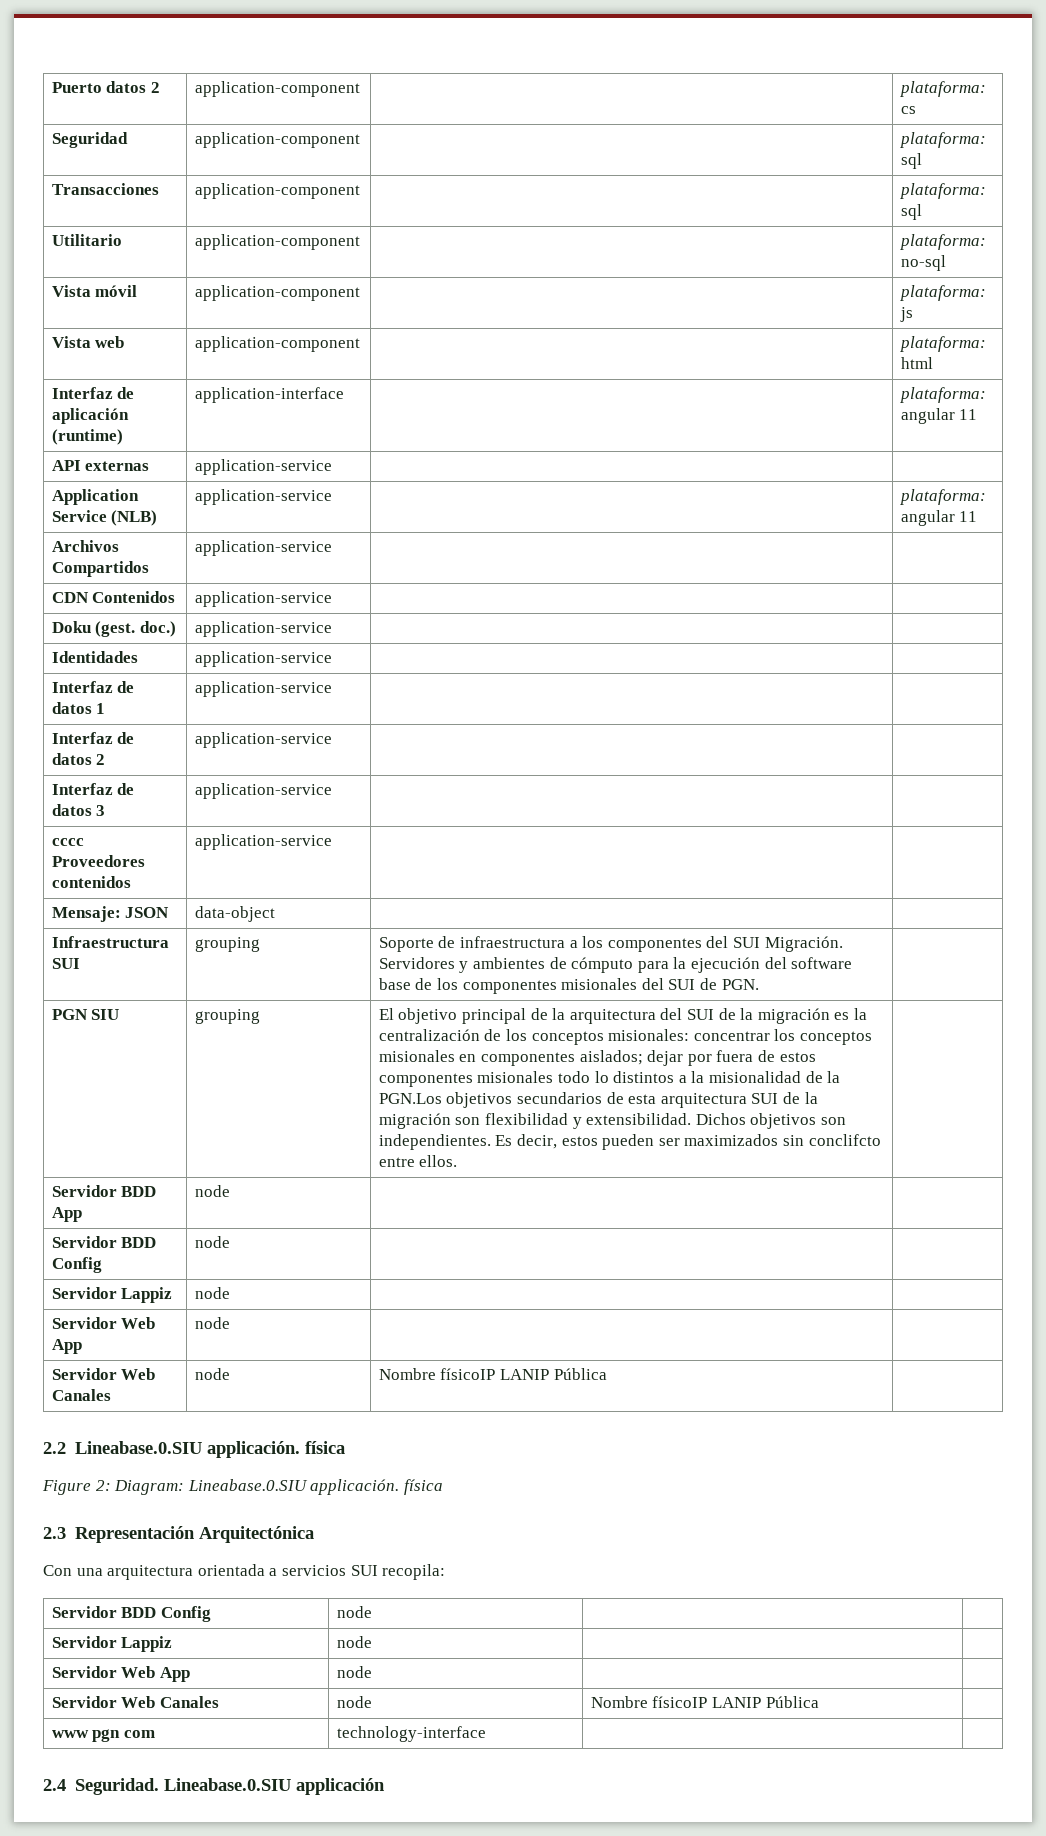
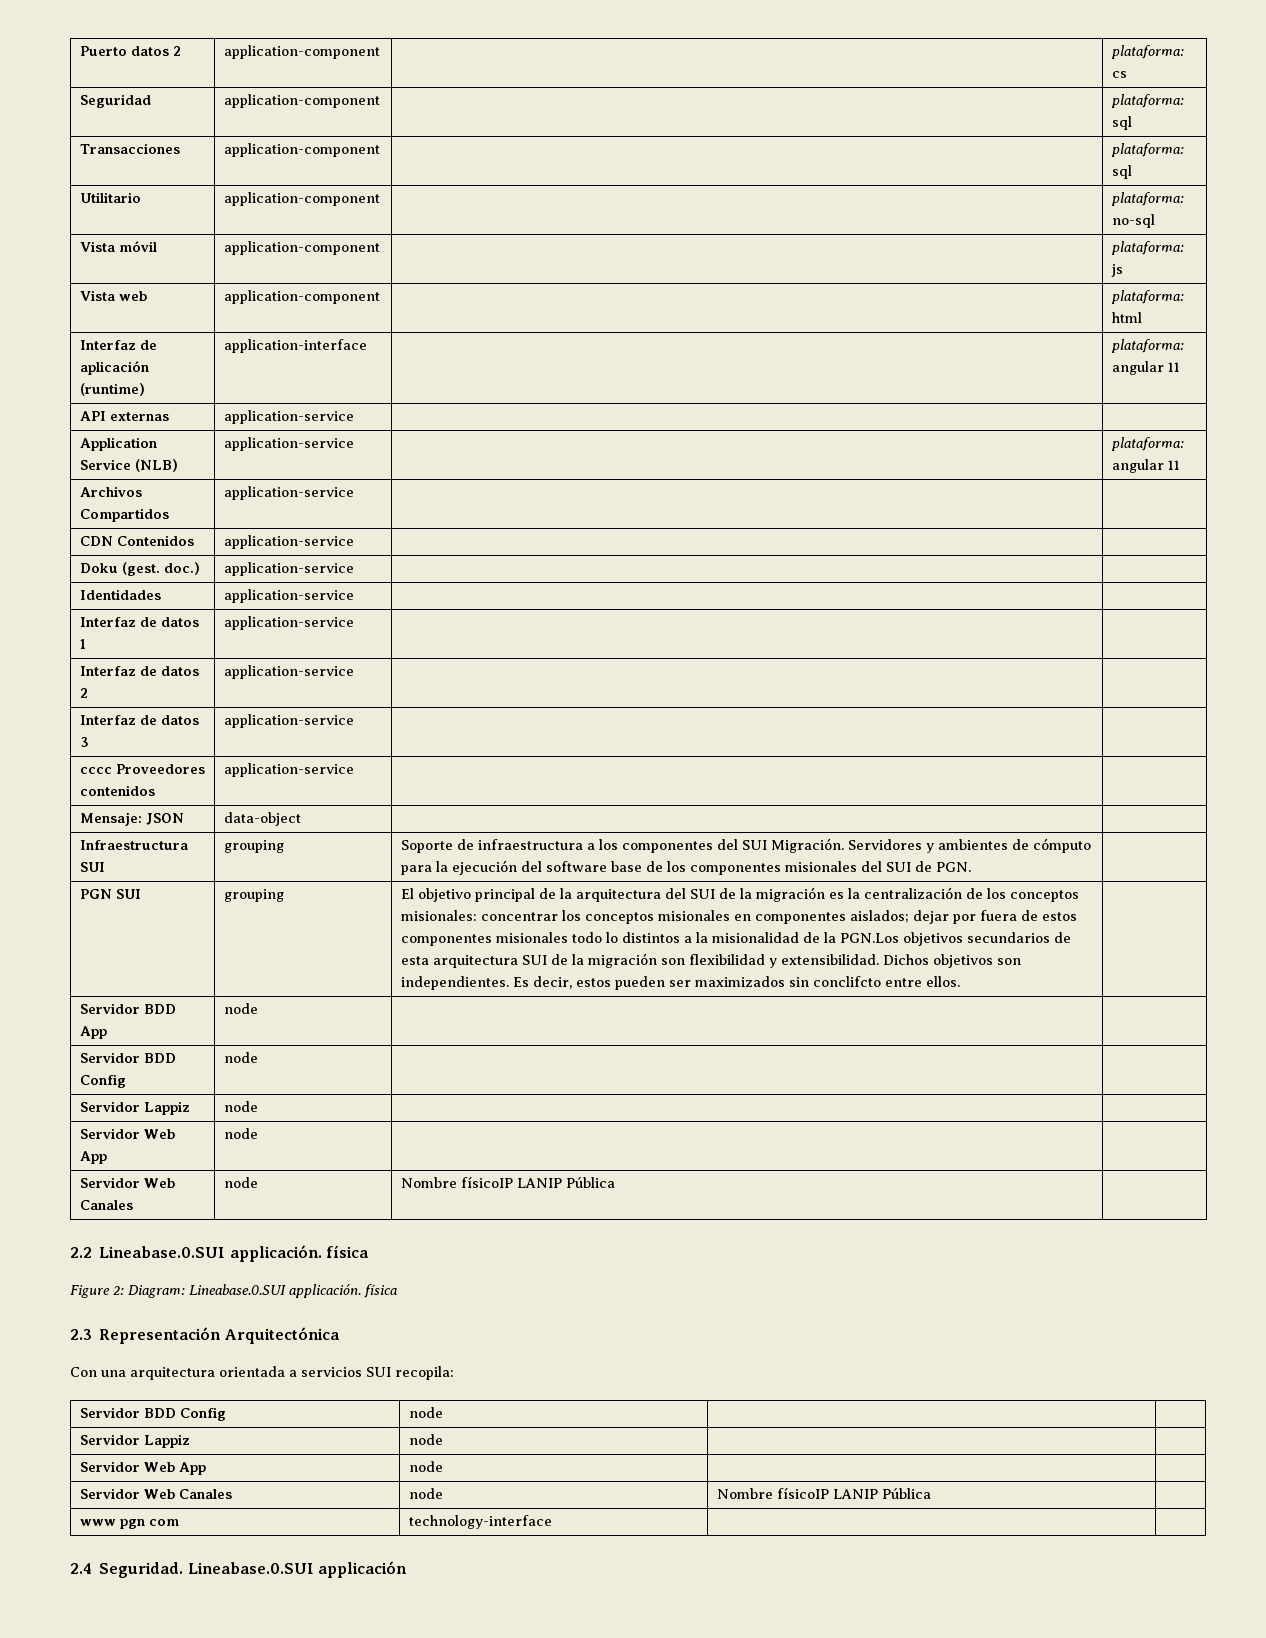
[91,1009,120,1020] SIU -> [115,889,141,899] SUI
[74,1441,202,1454] Lineabase.0.SIU -> [99,1246,226,1258] Lineabase.0.SUI
[187,1479,308,1491] Lineabase.0.SIU -> [189,1284,286,1295] Lineabase.0.SUI
[163,1778,291,1791] Lineabase.0.SIU -> [187,1562,314,1574] Lineabase.0.SUI

